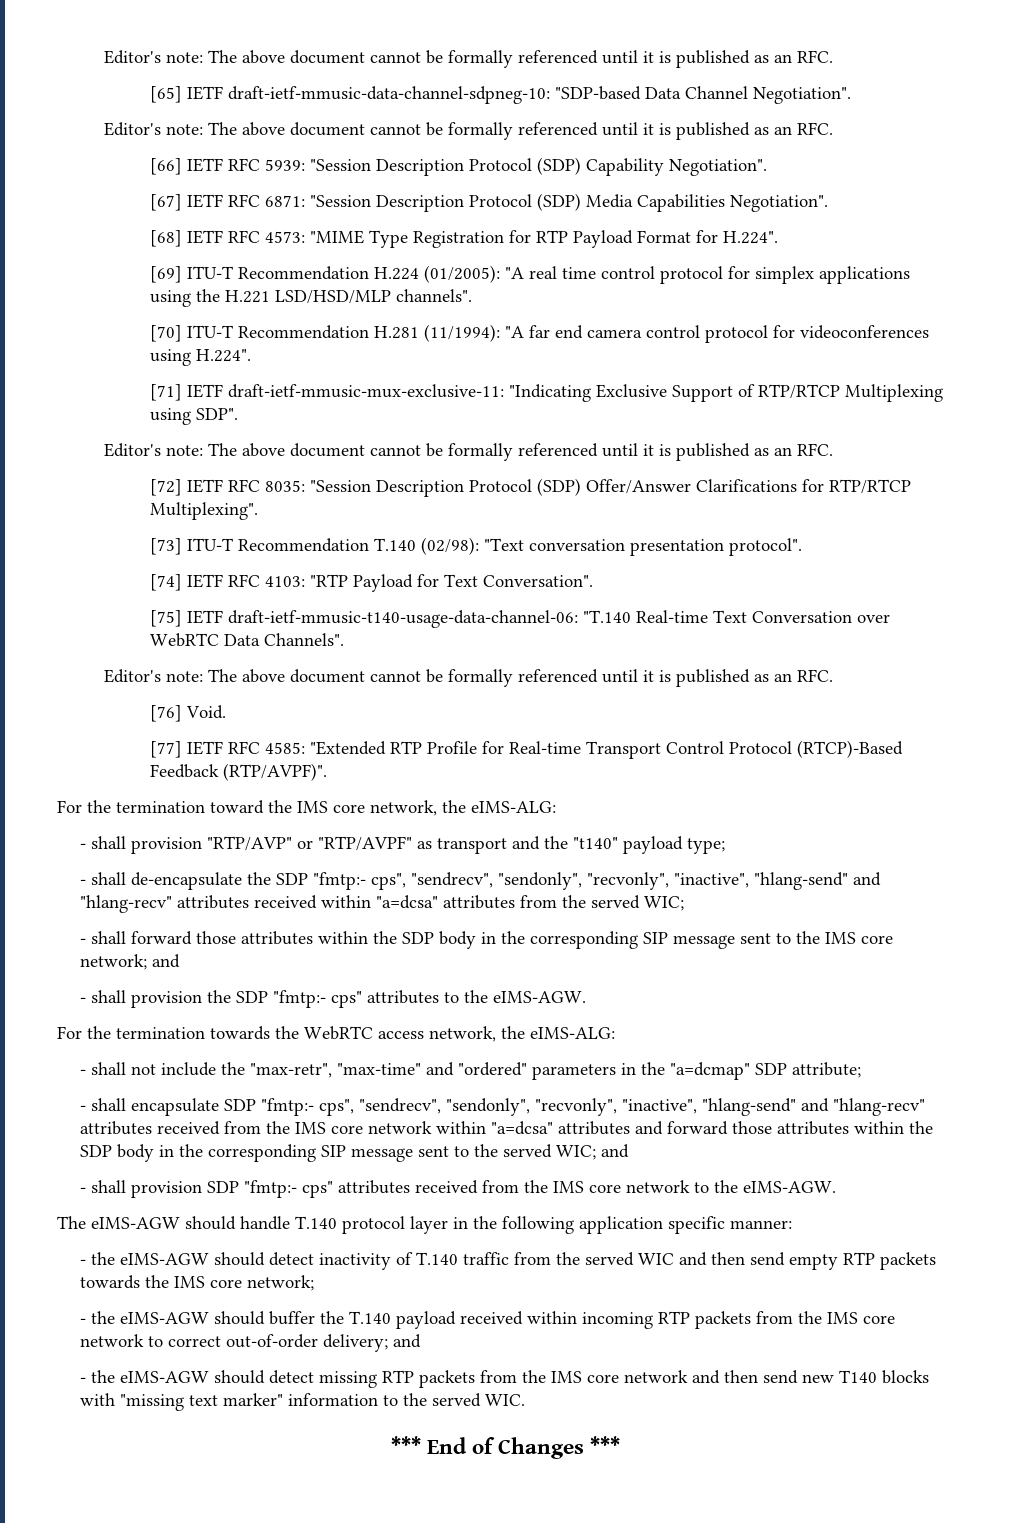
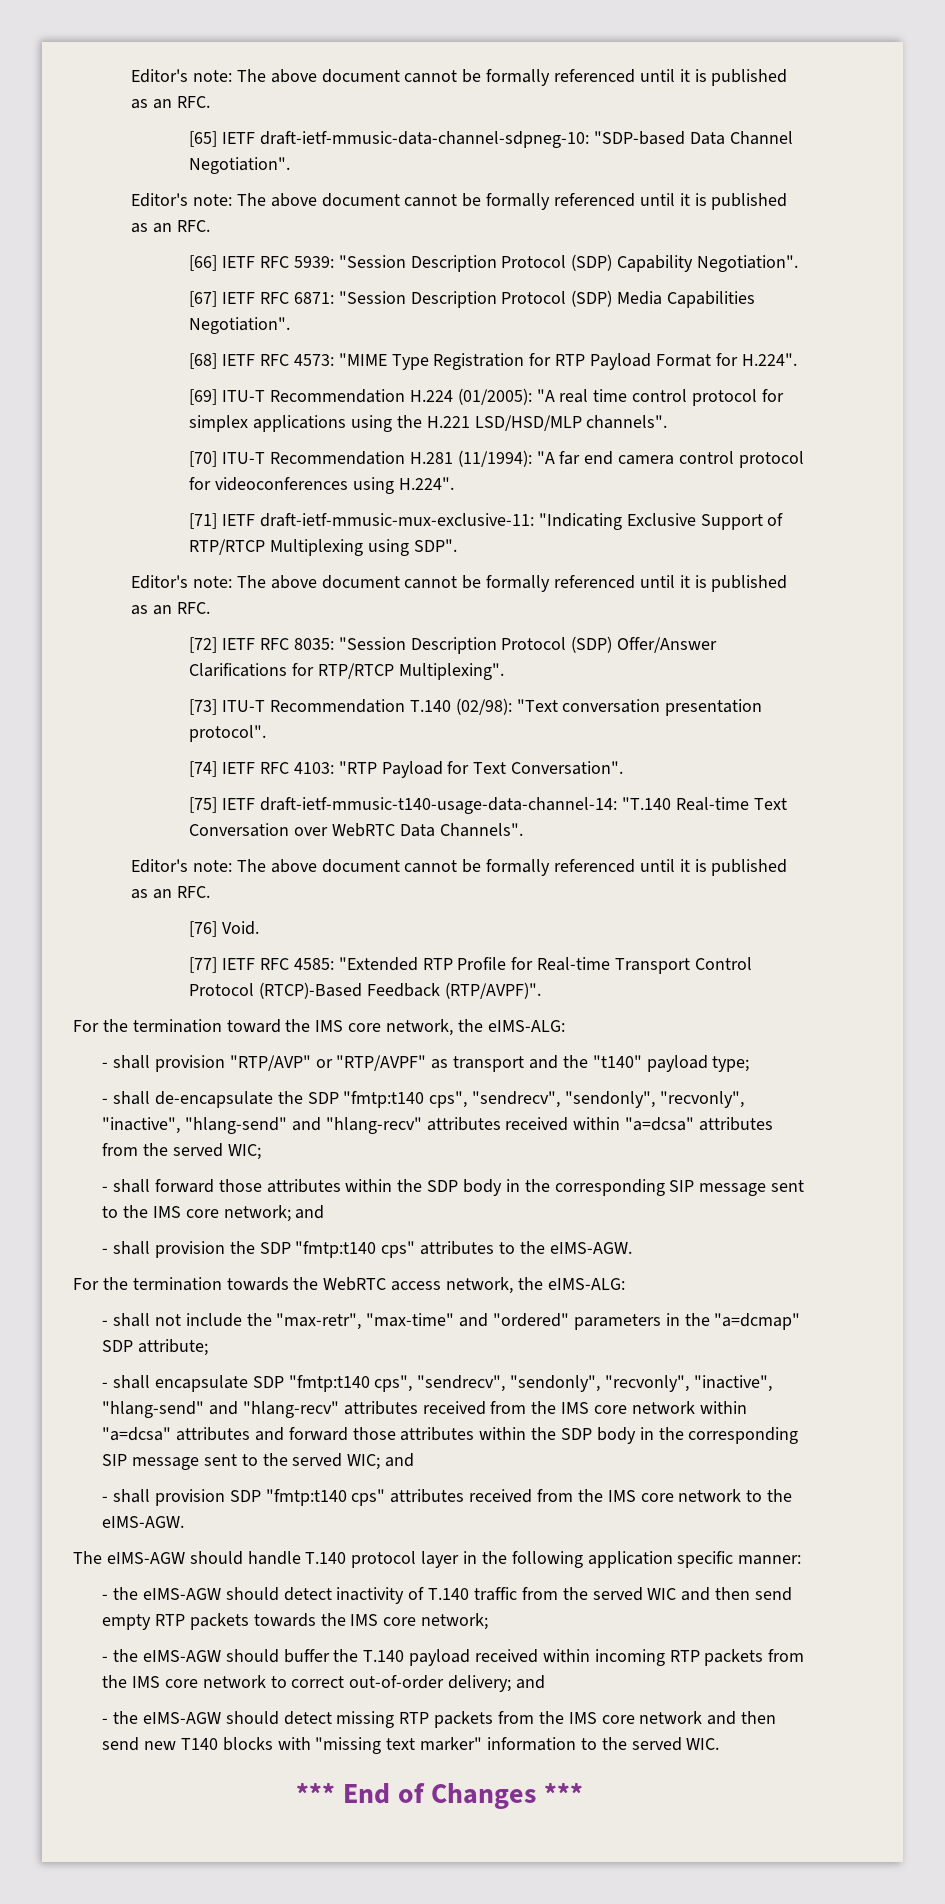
[228,610,579,628] draft-ietf-mmusic-t140-usage-data-channel-06: -> [259,797,617,814] draft-ietf-mmusic-t140-usage-data-channel-14:
[313,872,367,890] "fmtp:- -> [343,1091,425,1108] "fmtp:t140
[273,990,327,1008] "fmtp:- -> [295,1241,377,1258] "fmtp:t140
[261,1098,315,1116] "fmtp:- -> [288,1375,370,1392] "fmtp:t140
[244,1180,298,1198] "fmtp:- -> [265,1489,347,1506] "fmtp:t140

